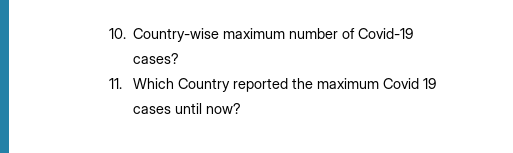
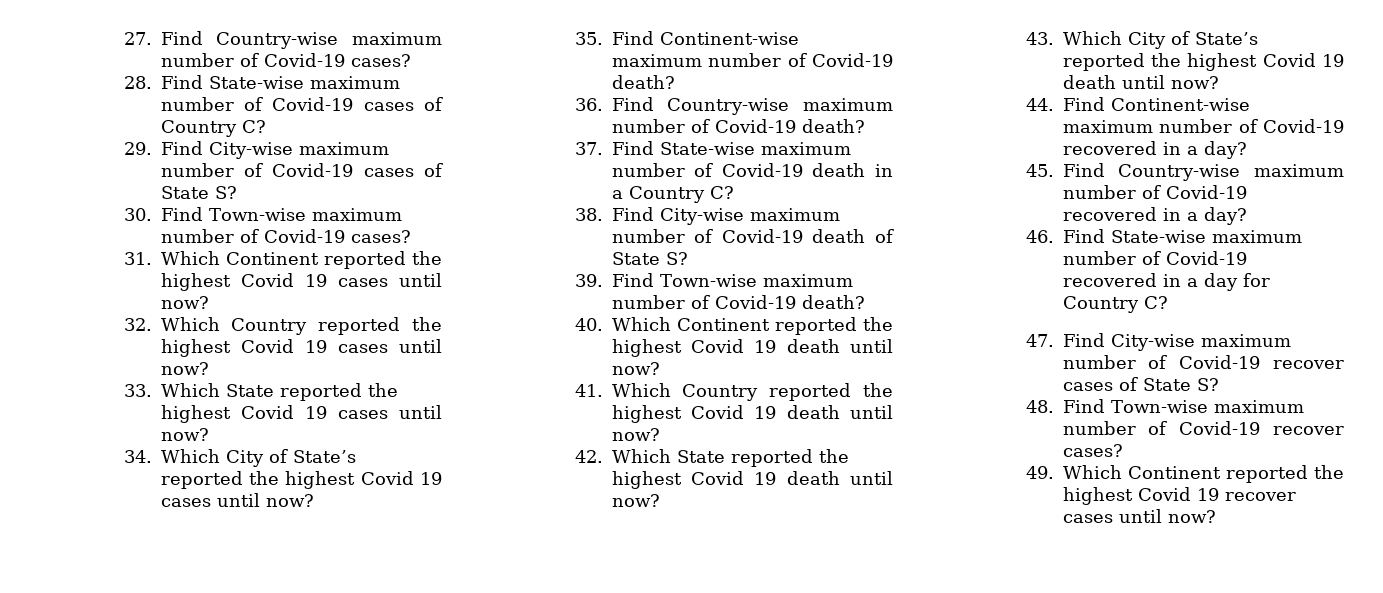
[108,28,126,39] 10. -> [123,31,203,45] 27. Find
[108,78,437,92] [133,103,242,114] 11. Which Country reported the maximum Covid 19 cases until now? -> [123,75,400,89] [160,97,443,111] [160,120,266,137] [123,141,389,159] [160,163,443,177] [160,186,237,199] [123,207,402,221] [160,229,411,243] [123,251,442,269] [160,273,442,291] [160,296,209,309] [123,317,443,335] [160,339,442,357] [160,362,209,375] [123,383,398,401] [160,405,442,423] [160,428,209,441] [123,449,356,467] [160,471,442,489] [160,493,314,507] [574,31,799,45] [611,53,893,67] [611,75,675,89] [574,97,893,115] [611,119,865,133] [574,141,851,155] [611,163,893,177] [611,186,734,203] [574,207,840,225] [611,229,894,243] [611,252,688,265] [574,273,853,287] [611,295,865,309] [574,317,893,335] [611,339,893,357] [611,362,660,375] [574,383,893,401] [611,405,893,423] [611,428,660,441] [574,449,849,467] [611,471,893,489] [611,494,660,507] [1025,31,1258,49] [1062,53,1344,71] [1062,75,1219,89] [1025,97,1250,111] [1062,119,1344,133] [1062,141,1247,159] [1025,163,1344,181] [1062,185,1247,199] [1062,207,1247,225] [1025,229,1302,243] [1062,251,1247,265] [1062,273,1270,291] [1062,296,1168,313] [1025,333,1291,351] [1062,355,1344,369] [1062,377,1219,391] [1025,399,1304,413] [1062,421,1344,435] [1062,444,1123,457] [1025,465,1344,483] [1062,487,1296,505] [1062,509,1216,523] 28. Find State-wise maximum number of Covid-19 cases of Country C? // 29. Find City-wise maximum number of Covid-19 cases of State S? // 30. Find Town-wise maximum number of Covid-19 cases? // 31. Which Continent reported the highest Covid 19 cases until now? // 32. Which Country reported the highest Covid 19 cases until now? // 33. Which State reported the highest Covid 19 cases until now? // 34. Which City of State’s reported the highest Covid 19 cases until now? // 35. Find Continent-wise maximum number of Covid-19 death? // 36. Find Country-wise maximum number of Covid-19 death? // 37. Find State-wise maximum number of Covid-19 death in a Country C? // 38. Find City-wise maximum number of Covid-19 death of State S? // 39. Find Town-wise maximum number of Covid-19 death? // 40. Which Continent reported the highest Covid 19 death until now? // 41. Which Country reported the highest Covid 19 death until now? // 42. Which State reported the highest Covid 19 death until now? // 43. Which City of State’s reported the highest Covid 19 death until now? // 44. Find Continent-wise maximum number of Covid-19 recovered in a day? // 45. Find Country-wise maximum number of Covid-19 recovered in a day? // 46. Find State-wise maximum number of Covid-19 recovered in a day for Country C? // 47. Find City-wise maximum number of Covid-19 recover cases of State S? // 48. Find Town-wise maximum number of Covid-19 recover cases? // 49. Which Continent reported the highest Covid 19 recover cases until now?

